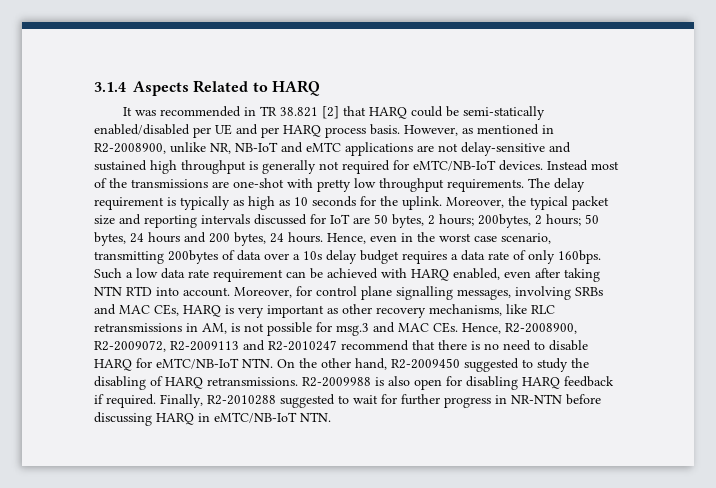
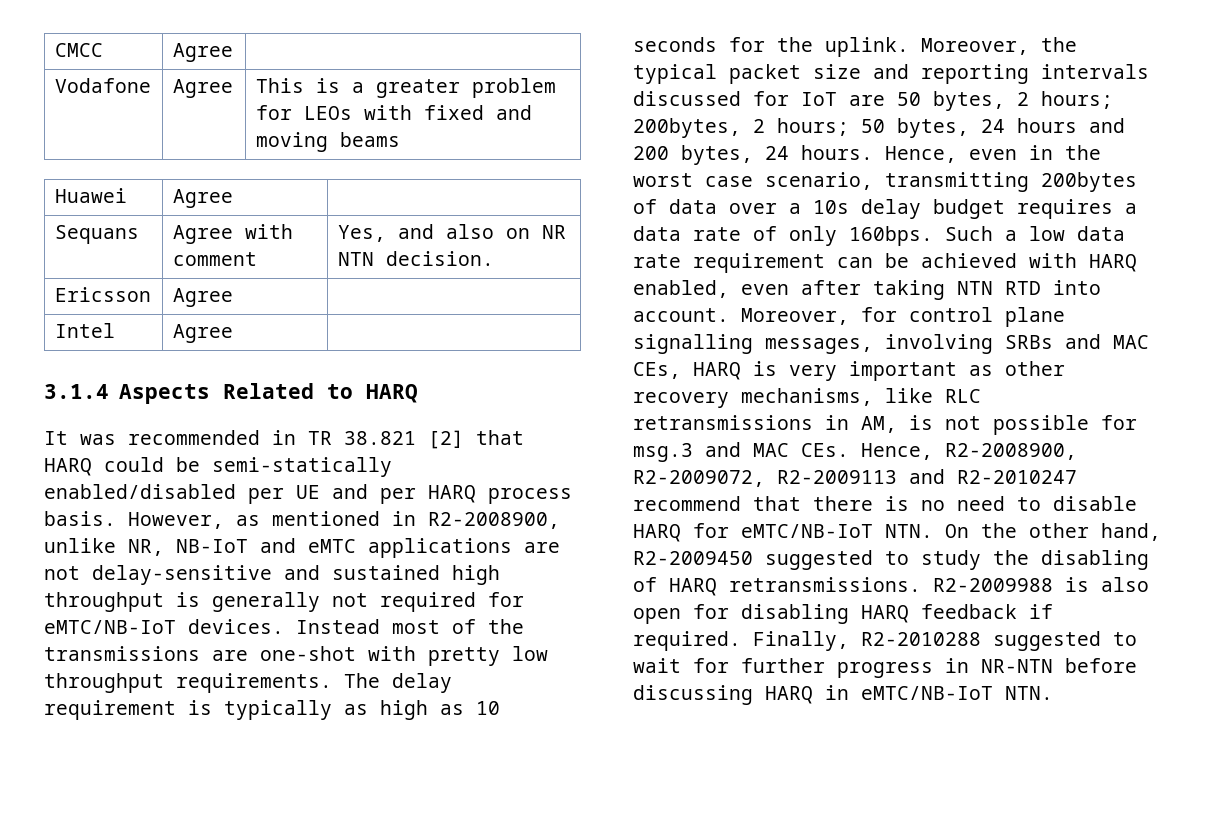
(94, 87) none -> [54,43,103,57] [172,43,233,62] [54,78,151,93] [172,79,233,98] [255,78,556,98] [255,105,532,120] [255,132,400,152] [54,188,127,203] [172,189,233,208] [54,225,139,244] [172,224,293,244] [172,252,257,266] [337,224,566,242] [337,251,494,266] [54,287,151,302] [172,288,233,307] [54,323,115,338] [172,324,233,343] CMCC | Agree | // Vodafone | Agree | This is a greater problem for LEOs with fixed and moving beams // Huawei | Agree | // Sequans | Agree with comment | Yes, and also on NR NTN decision. // Ericsson | Agree | // Intel | Agree | //

